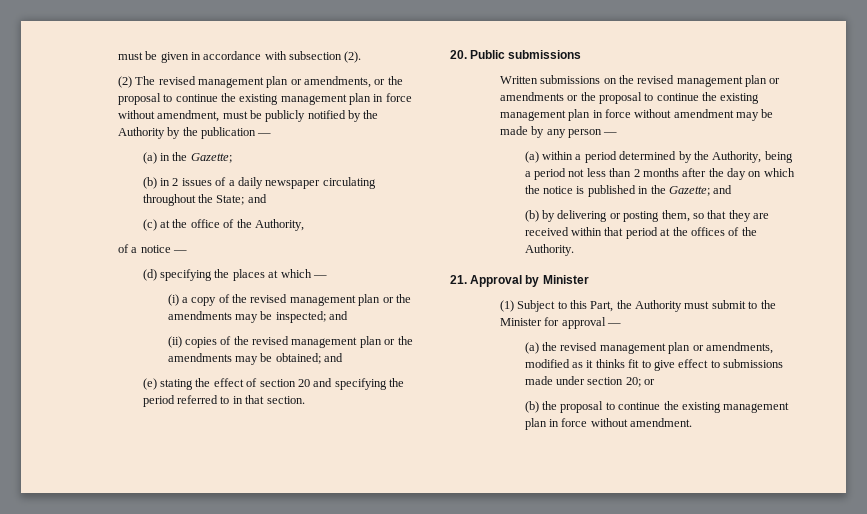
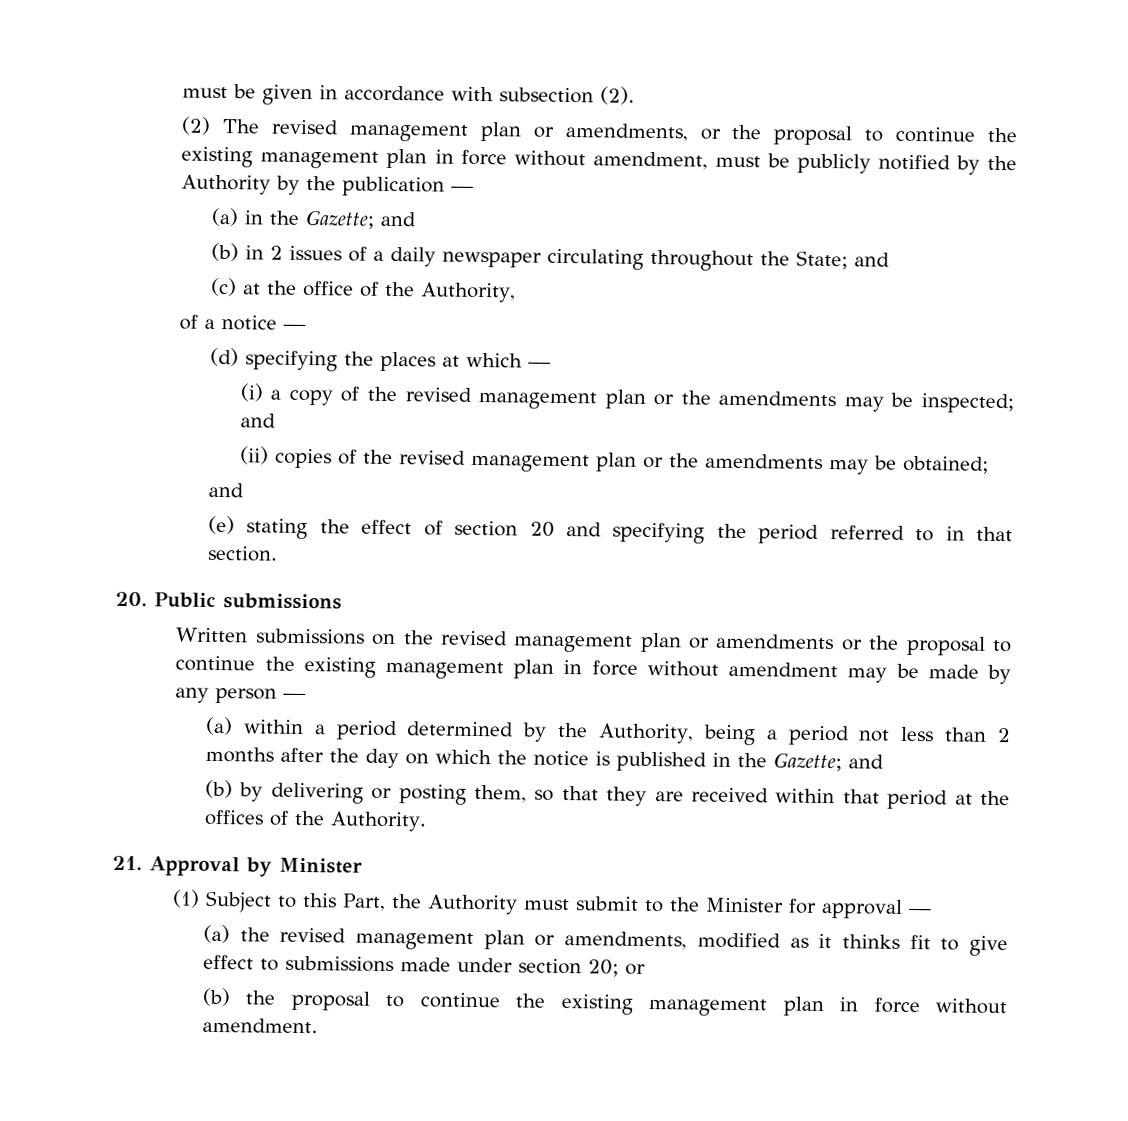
(232, 158) none -> [380,211,418,227] and
(321, 358) none -> (989, 464) //

